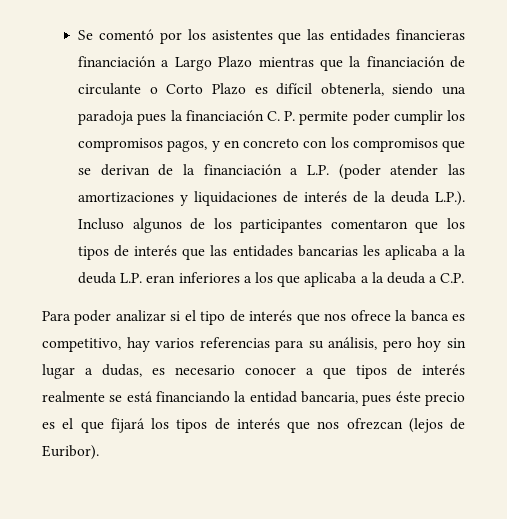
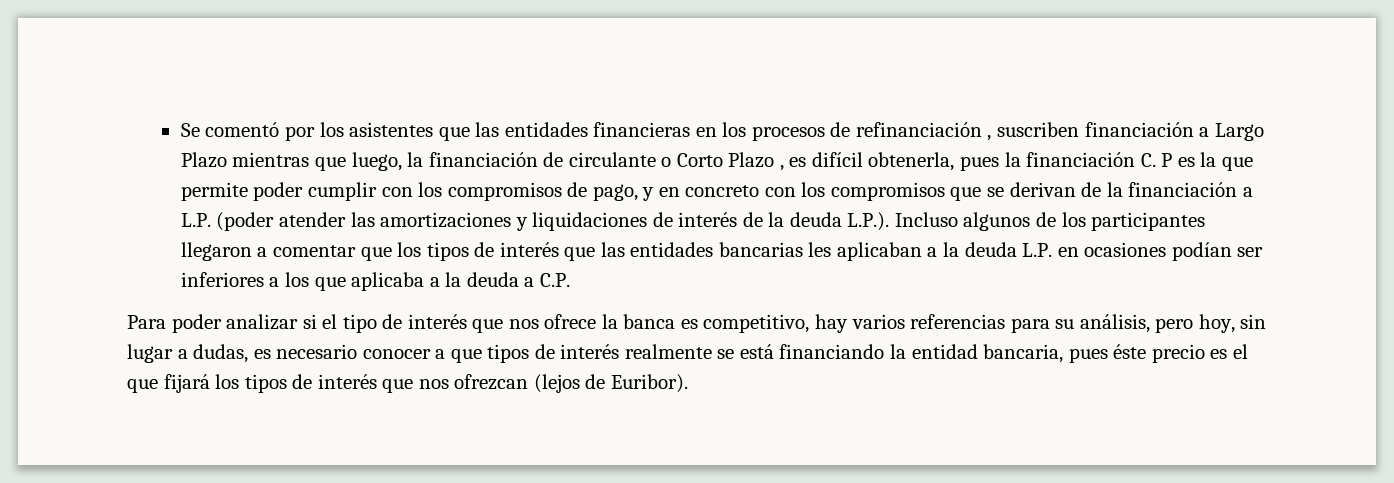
(465, 34) none -> [695,122,1079,141] en los procesos de refinanciación , suscriben
(343, 65) none -> [351,152,402,171] luego,
(246, 89) none -> [779,165,784,171] ,
[392,83,466,95] [78,110,135,125] siendo una paradoja -> (955, 161) none
[284,111,296,121] P. -> [1161,152,1253,171] P es la que
[447,110,466,121] [78,138,208,152] los compromisos pagos, -> [381,182,638,201] con los compromisos de pago,
[330,219,408,229] comentaron -> [180,242,357,261] llegaron a comentar
[384,245,438,260] aplicaba -> [836,242,922,261] aplicaban
[146,275,176,283] eran -> [1057,242,1264,261] en ocasiones podían ser
[417,337,442,352] hoy -> [1198,314,1235,333] hoy,

